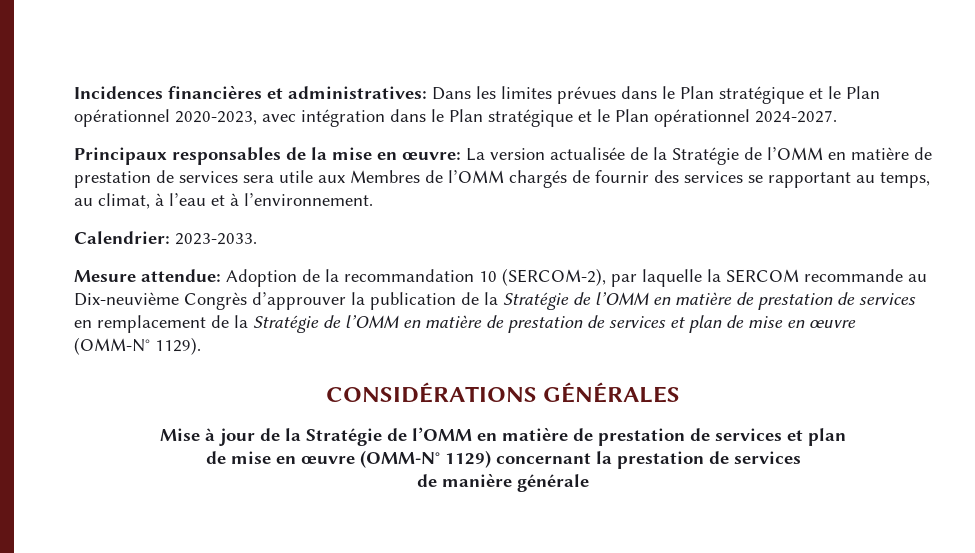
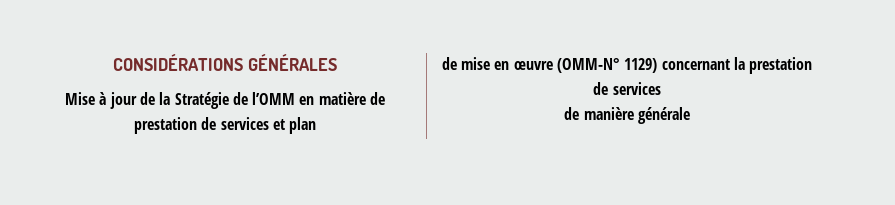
[74,85,880,104] [74,109,837,127] [74,147,932,165] [74,170,930,188] [74,193,373,209] [74,231,257,245] [74,268,927,287] [74,292,916,310] [74,315,856,333] [74,337,201,355] Incidences financières et administratives: Dans les limites prévues dans le Plan stratégique et le Plan opérationnel 2020-2023, avec intégration dans le Plan stratégique et le Plan opérationnel 2024-2027. // Principaux responsables de la mise en œuvre: La version actualisée de la Stratégie de l’OMM en matière de prestation de services sera utile aux Membres de l’OMM chargés de fournir des services se rapportant au temps, au climat, à l’eau et à l’environnement. // Calendrier: 2023-2033. // Mesure attendue: Adoption de la recommandation 10 (SERCOM-2), par laquelle la SERCOM recommande au Dix-neuvième Congrès d’approuver la publication de la Stratégie de l’OMM en matière de prestation de services en remplacement de la Stratégie de l’OMM en matière de prestation de services et plan de mise en œuvre (OMM-N° 1129). // -> (113, 62) none

